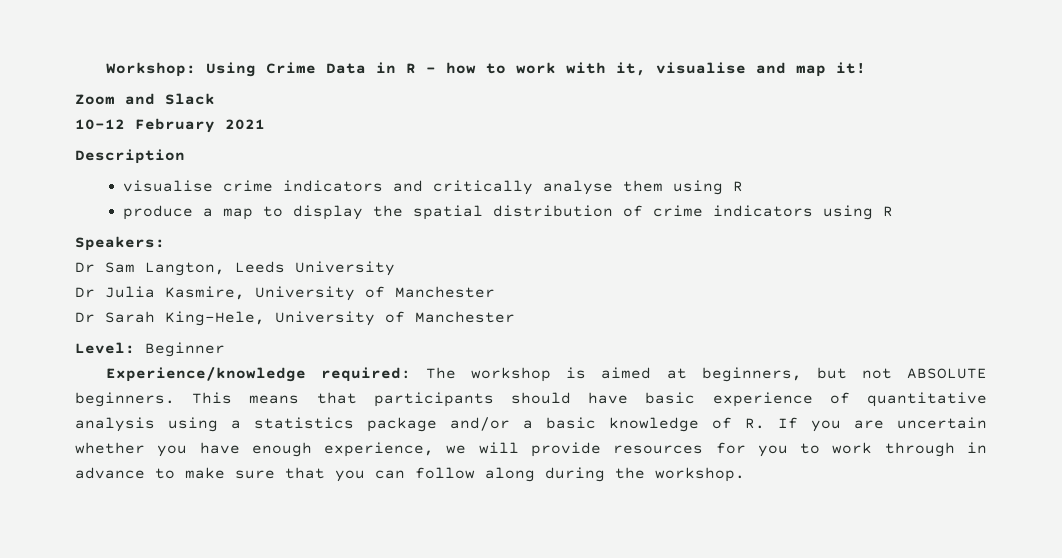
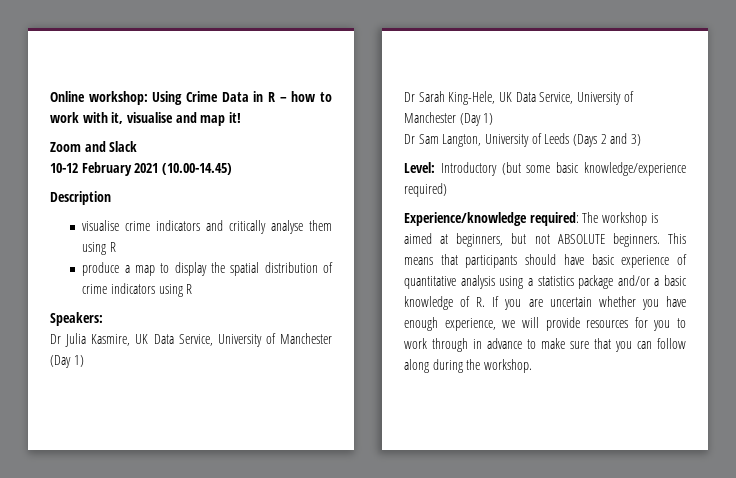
[105,62,196,77] Workshop: -> [50,91,148,105] Online workshop:
(265, 124) none -> [161,163,232,175] (10.00-14.45)
[75,261,395,276] // Dr Sam Langton, Leeds University -> (103, 319) none
[255,286,495,301] University of Manchester -> [135,333,332,347] [50,355,84,368] UK Data Service, University of Manchester (Day 1)
[275,311,515,326] [75,342,225,357] University of Manchester // Level: Beginner -> [498,91,634,105] [404,112,494,126] [404,133,641,147] [404,162,686,176] [404,183,447,197] UK Data Service, University of Manchester (Day 1) // Dr Sam Langton, University of Leeds (Days 2 and 3) // Level: Introductory (but some basic knowledge/experience required)

